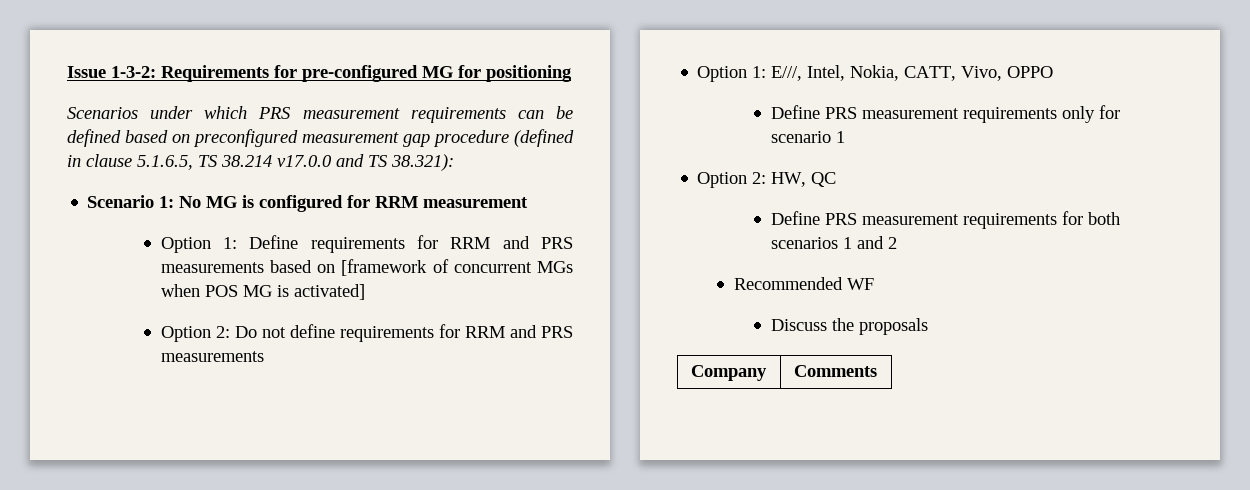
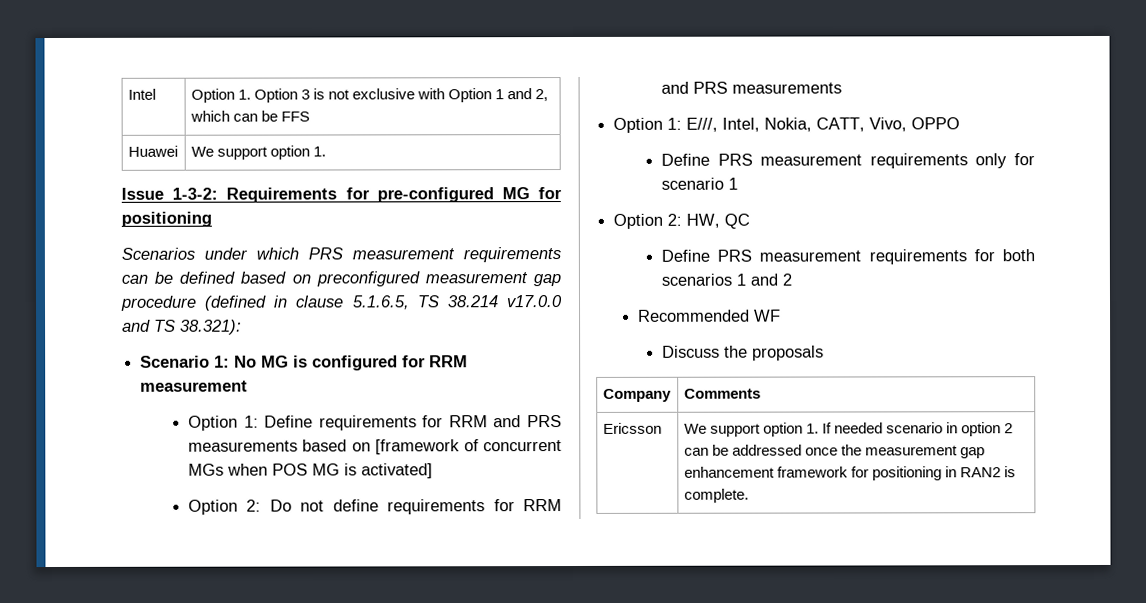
(67, 72) none -> [127,88,156,100] [190,88,549,103] [189,110,310,122] [127,145,178,157] [190,145,326,160] Intel | Option 1. Option 3 is not exclusive with Option 1 and 2, which can be FFS // Huawei | We support option 1. //
(877, 371) none -> [602,422,662,434] [683,422,1014,437] [683,444,986,459] [683,466,1017,481] [683,488,749,503] // Ericsson | We support option 1. If needed scenario in option 2 can be addressed once the measurement gap enhancement framework for positioning in RAN2 is complete.

